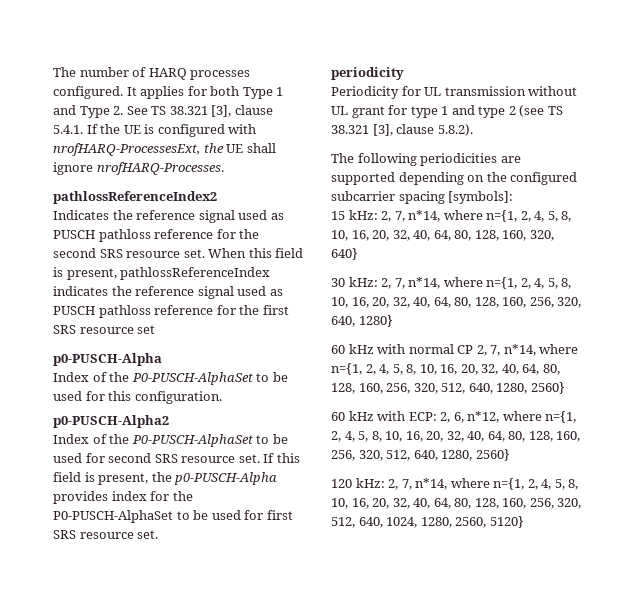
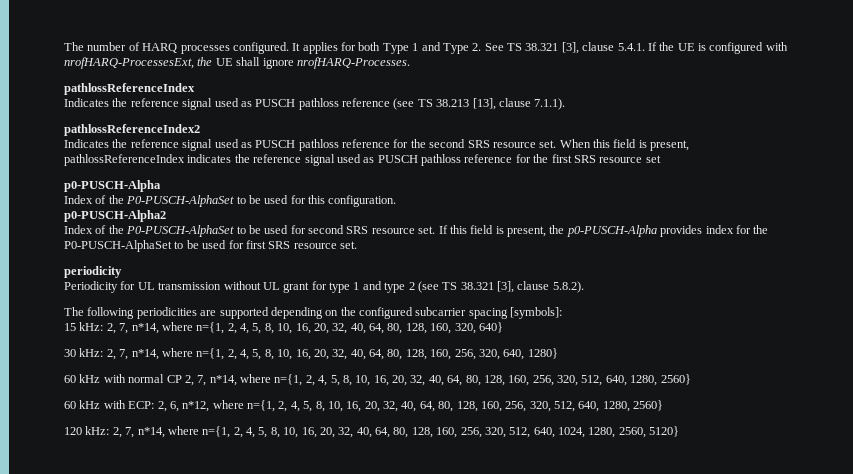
(224, 168) none -> [64,83,195,95] [64,98,566,110] // pathlossReferenceIndex // Indicates the reference signal used as PUSCH pathloss reference (see TS 38.213 [13], clause 7.1.1).

